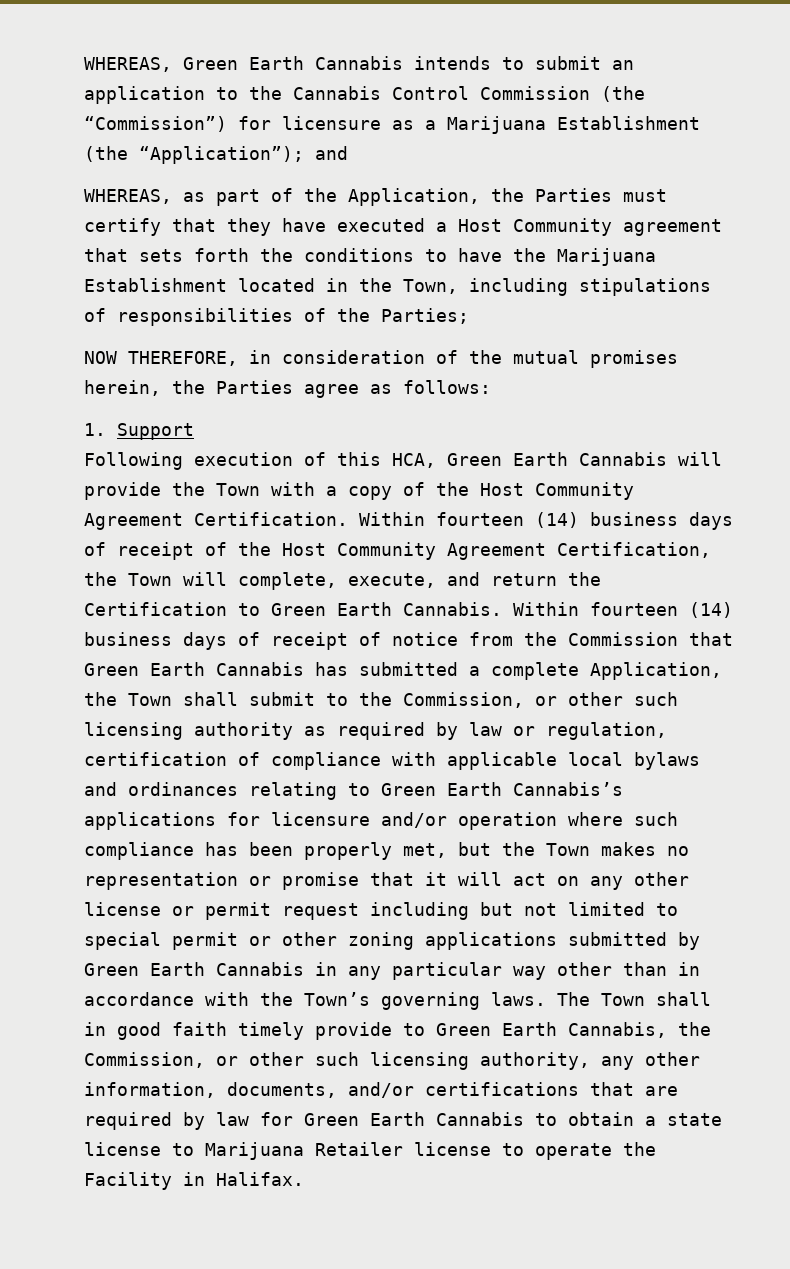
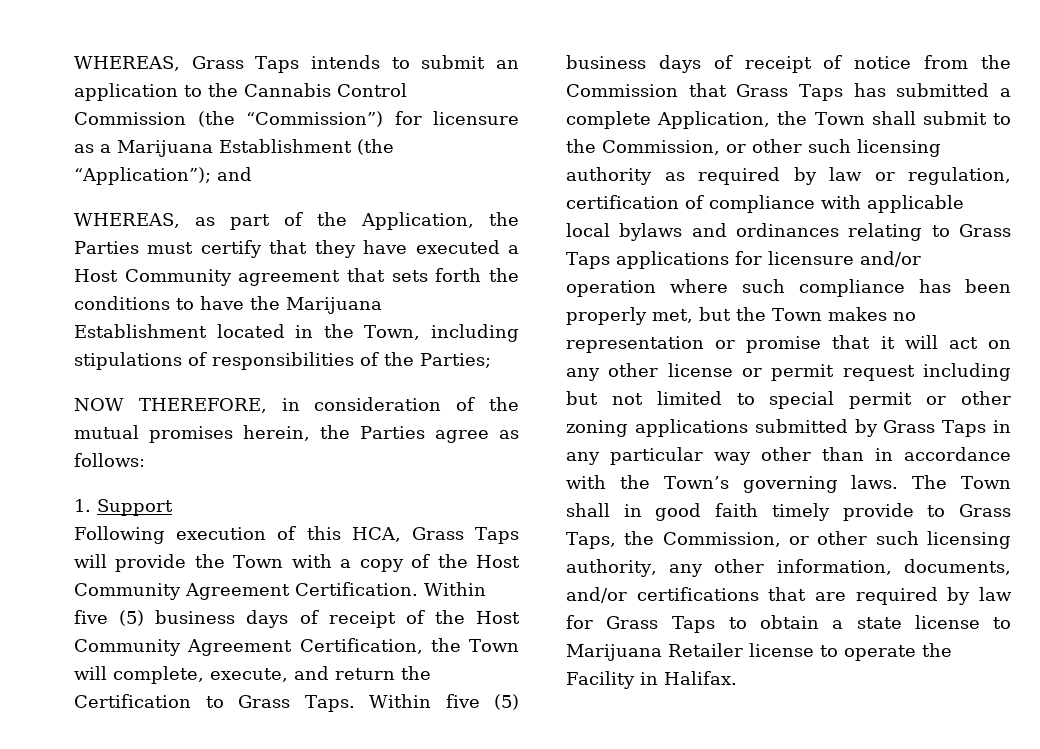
[84,56,403,72] WHEREAS, Green Earth Cannabis -> [74,56,300,73] WHEREAS, Grass Taps
[447,452,667,466] Green Earth Cannabis -> [411,527,520,544] Grass Taps
[436,512,579,528] fourteen (14) -> [74,610,145,626] five (5)
[271,602,733,618] Green Earth Cannabis. Within fourteen (14) -> [238,694,519,712] Grass Taps. Within five (5)
[84,662,304,676] Green Earth Cannabis -> [736,84,844,101] Grass Taps
[381,782,623,796] Green Earth Cannabis’s -> [959,224,1011,237] [566,252,610,269] Grass Taps
[84,962,304,976] Green Earth Cannabis -> [883,420,987,437] Grass Taps
[436,1022,667,1038] Green Earth Cannabis, -> [959,504,1011,517] [566,532,616,549] Grass Taps,
[304,1112,524,1126] Green Earth Cannabis -> [606,616,716,633] Grass Taps

